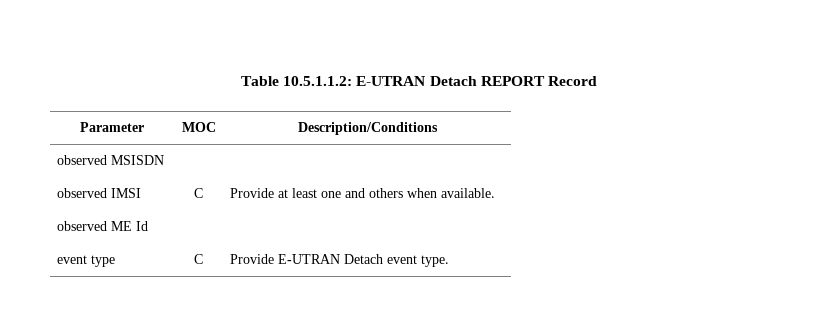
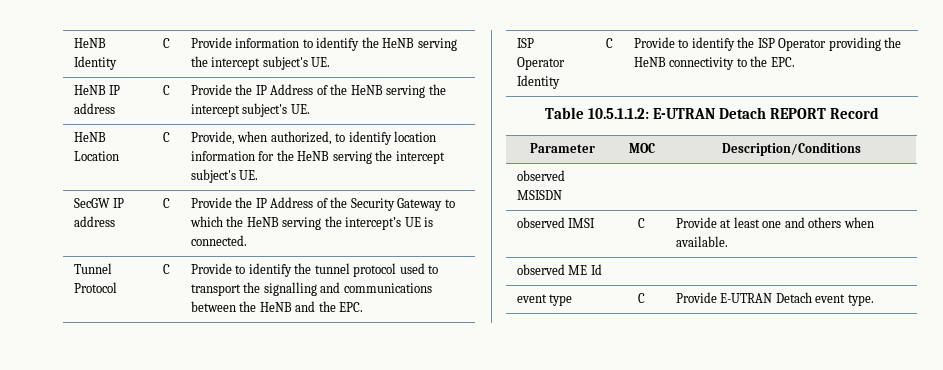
(241, 81) none -> [73,38,106,48] [73,56,117,70] [162,38,170,48] [190,37,457,51] [190,56,331,70] [73,85,121,95] [73,103,115,114] [162,85,170,95] [190,84,446,98] [190,103,310,117] [73,132,106,142] [73,151,119,161] [162,132,170,142] [190,131,437,145] [190,150,445,164] [190,169,259,183] [73,198,125,208] [73,216,115,227] [162,198,170,208] [190,197,455,211] [189,216,434,230] [190,235,247,246] [73,263,112,274] [73,282,117,293] [162,264,170,274] [190,263,439,277] [190,282,432,296] [190,301,364,312] [516,38,534,48] [516,57,565,70] [516,75,560,89] [605,38,613,48] [633,37,902,51] [633,56,795,70] HeNB Identity | C | Provide information to identify the HeNB serving the intercept subject's UE. // HeNB IP address | C | Provide the IP Address of the HeNB serving the intercept subject's UE. // HeNB Location | C | Provide, when authorized, to identify location information for the HeNB serving the intercept subject's UE. // SecGW IP address | C | Provide the IP Address of the Security Gateway to which the HeNB serving the intercept’s UE is connected. // Tunnel Protocol | C | Provide to identify the tunnel protocol used to transport the signalling and communications between the HeNB and the EPC. // ISP Operator Identity | C | Provide to identify the ISP Operator providing the HeNB connectivity to the EPC. //

